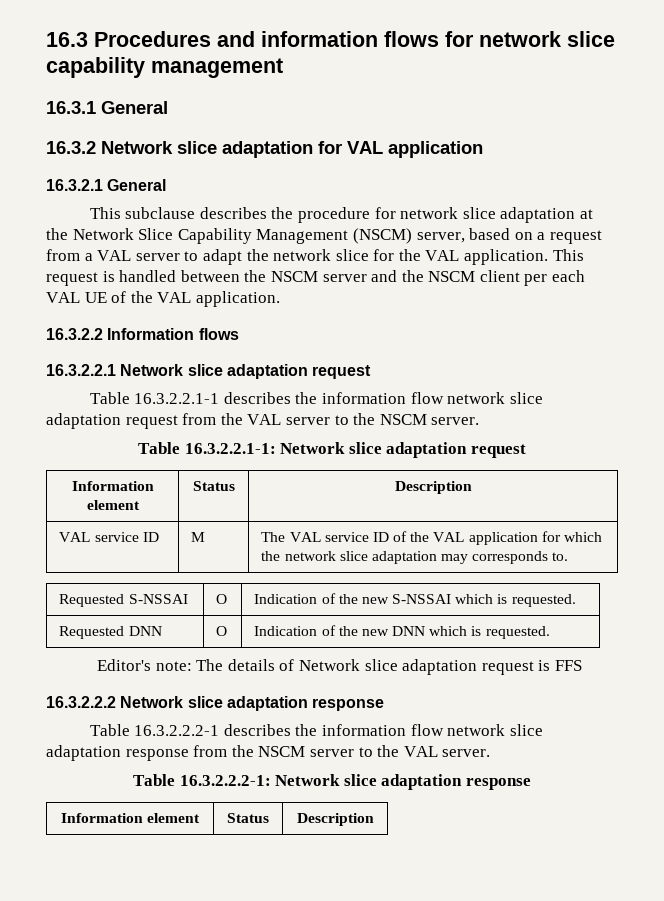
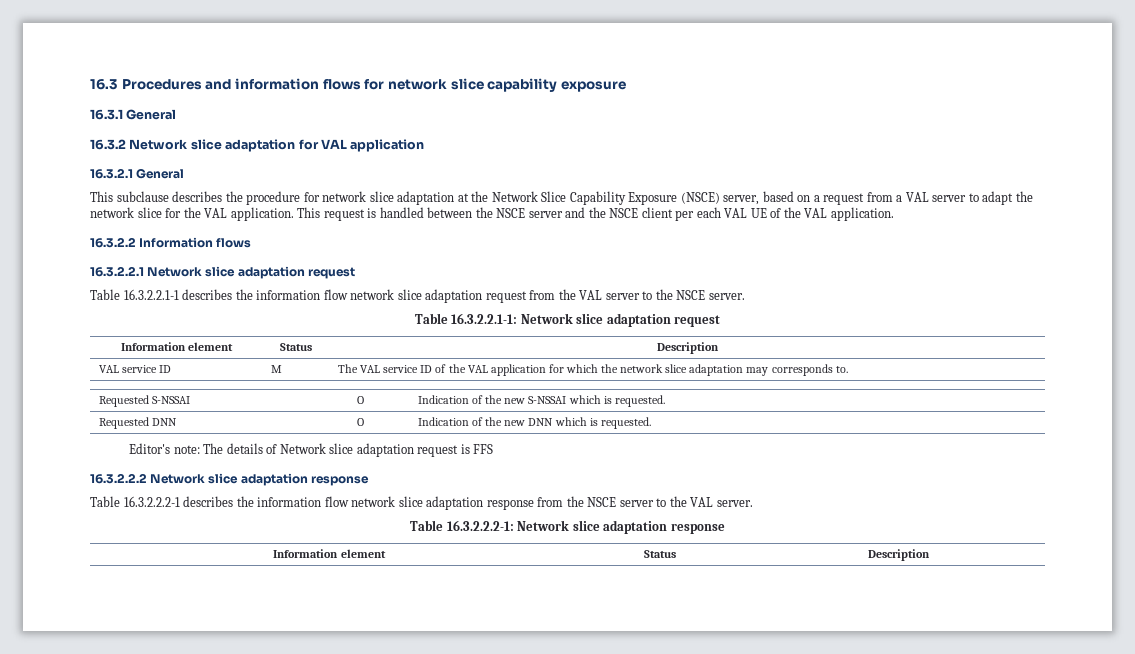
[151,58,283,78] management -> [560,81,626,92] exposure
[256,228,412,244] Management (NSCM) -> [628,192,720,205] Exposure (NSCE)
[270,271,318,282] NSCM -> [496,208,526,218] NSCE
[428,271,476,282] NSCM -> [609,208,639,218] NSCE
[379,414,427,425] NSCM -> [676,290,706,300] NSCE
[258,746,306,757] NSCM -> [587,497,617,507] NSCE

